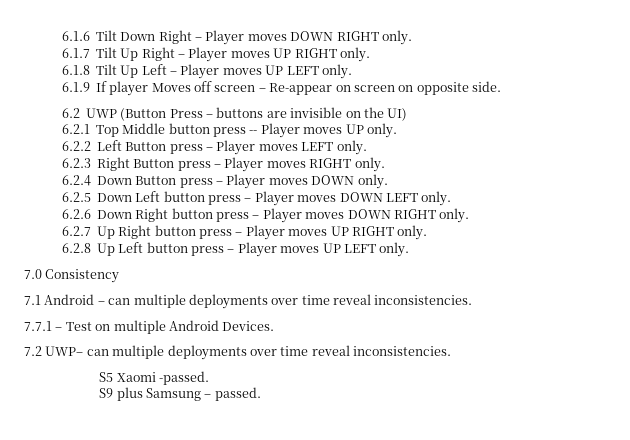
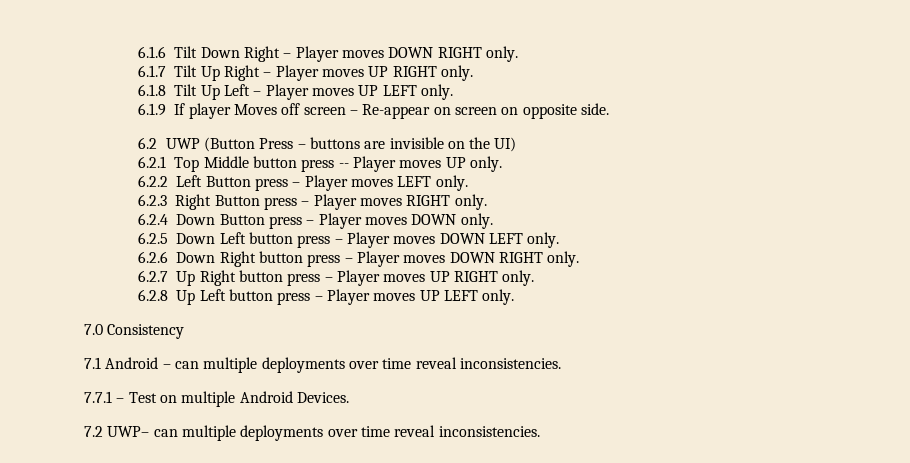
[99,371,210,385] [99,387,261,401] // S5 Xaomi -passed. // S9 plus Samsung – passed. -> (540, 431) none

